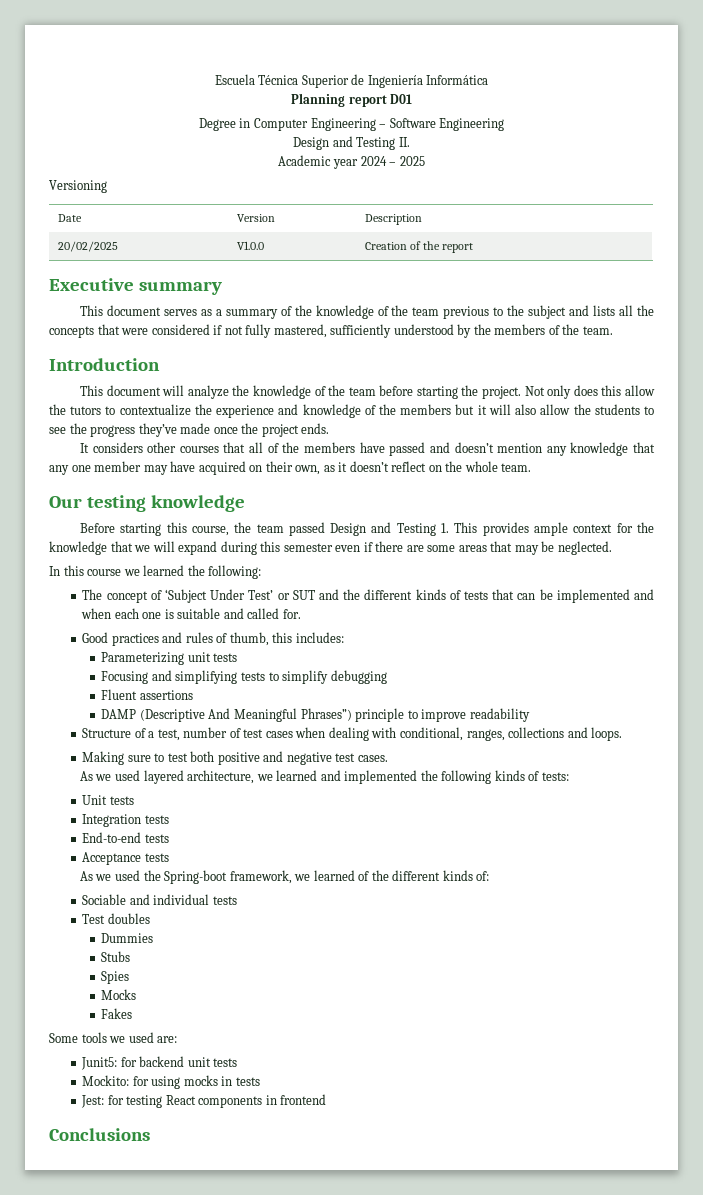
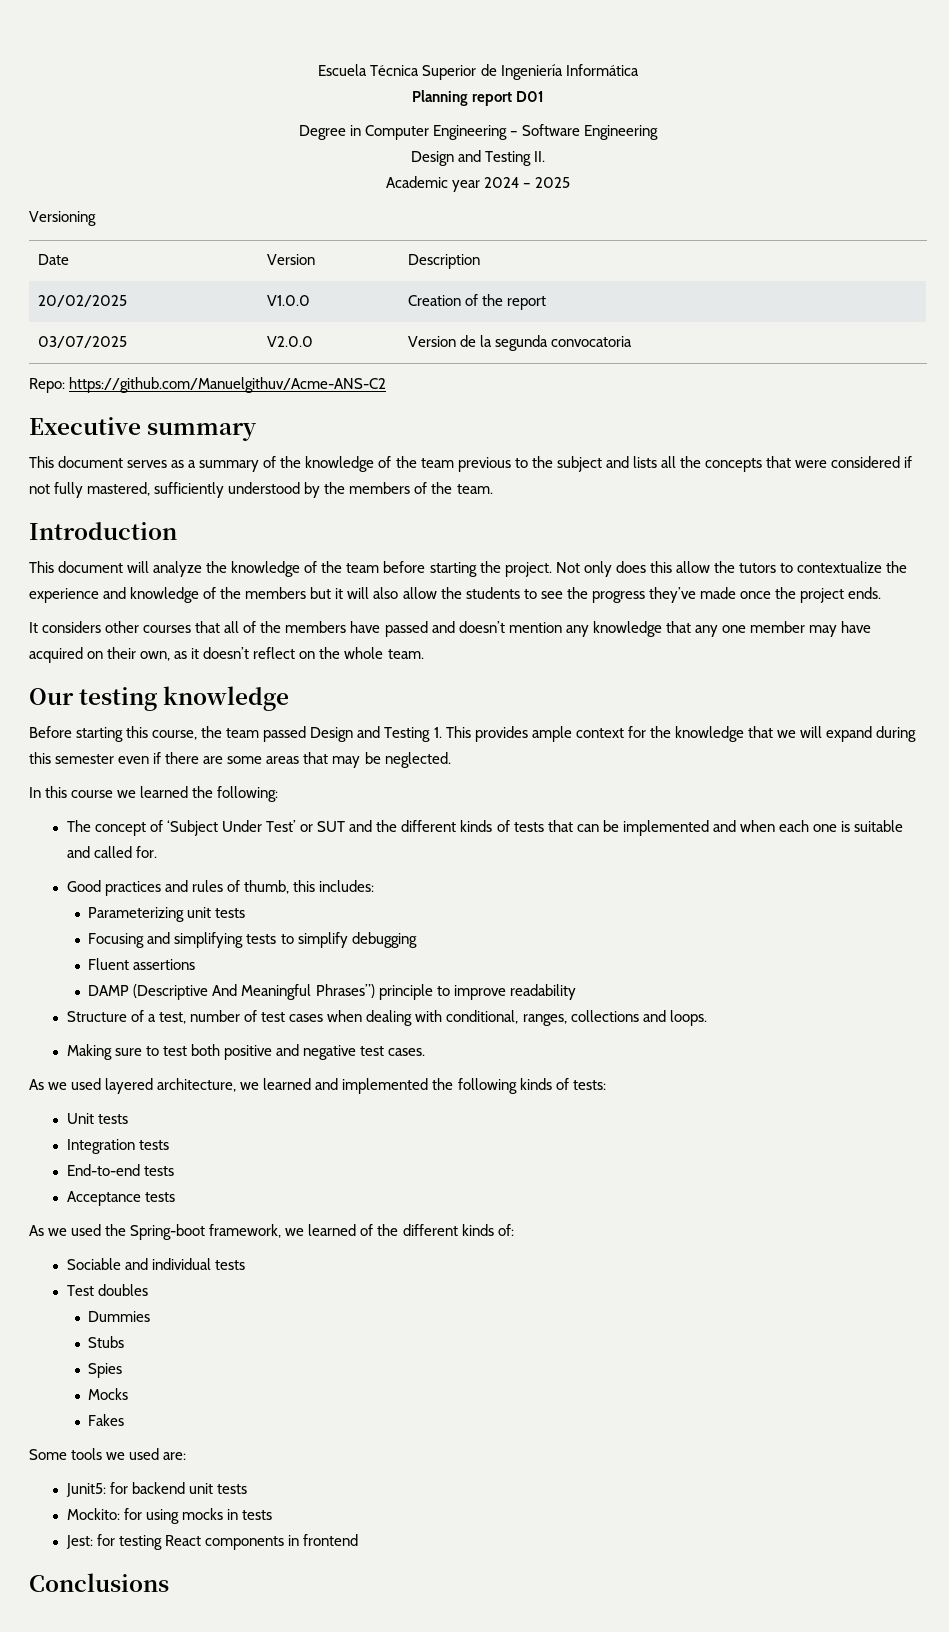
(473, 248) none -> [37,336,127,348] [266,336,313,347] [407,335,632,351] [29,377,387,393] // 03/07/2025 | V2.0.0 | Version de la segunda convocatoria // Repo: https://github.com/Manuelgithuv/Acme-ANS-C2

